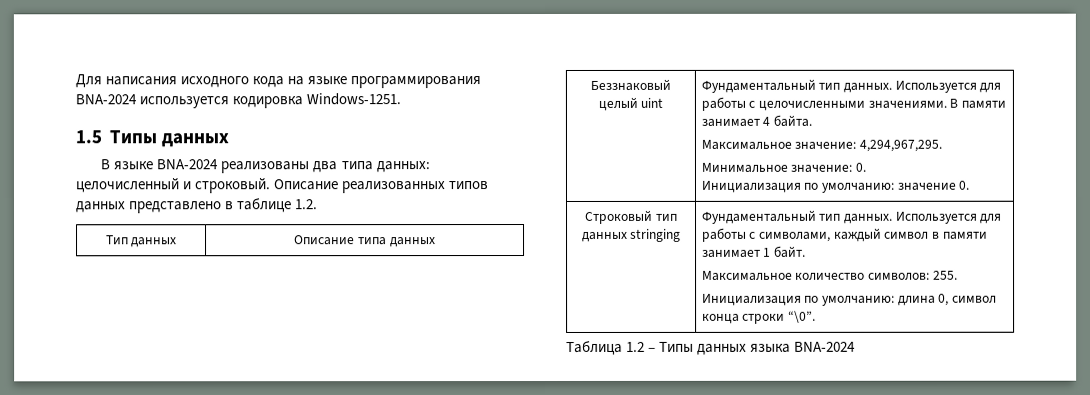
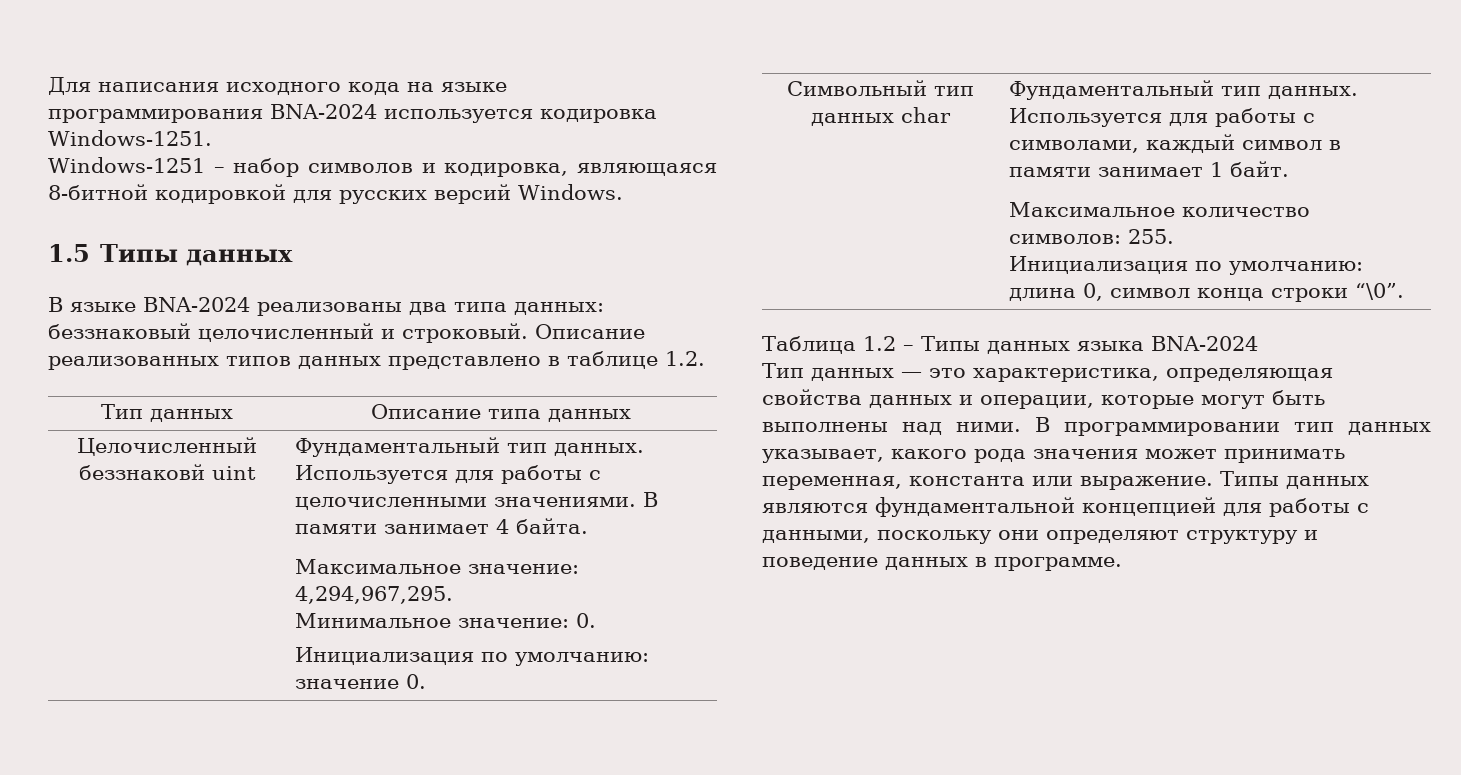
(402, 99) none -> [48,157,717,177] [48,184,623,204] // Windows-1251 – набор символов и кодировка, являющаяся 8-битной кодировкой для русских версий Windows.
(430, 167) none -> [48,323,191,339] беззнаковый
[590,78,671,91] [597,96,638,111] Беззнаковый целый -> [76,437,257,456] [78,464,205,480] Целочисленный беззнаковй
[585,209,678,224] [581,228,682,242] Строковый тип данных stringing -> [787,80,974,96] [811,107,951,126] Символьный тип данных char
(857, 346) none -> [762,363,1333,382] [762,389,1325,409] [762,417,1431,436] [762,449,1345,463] [762,471,1369,490] [762,497,1369,517] [762,530,1318,544] [762,557,1122,571] // Тип данных — это характеристика, определяющая свойства данных и операции, которые могут быть выполнены над ними. В программировании тип данных указывает, какого рода значения может принимать переменная, константа или выражение. Типы данных являются фундаментальной концепцией для работы с данными, поскольку они определяют структуру и поведение данных в программе.

